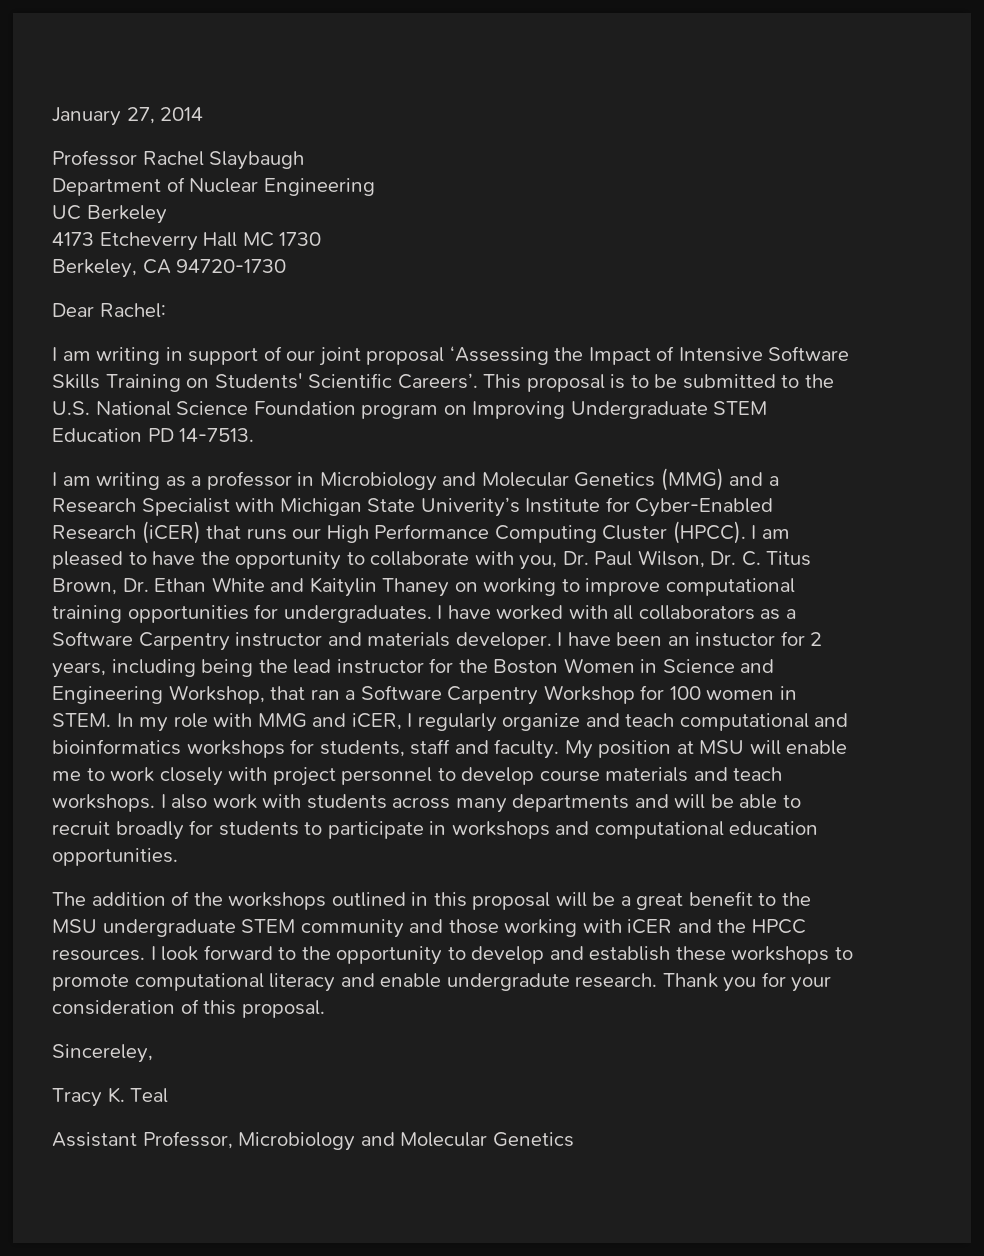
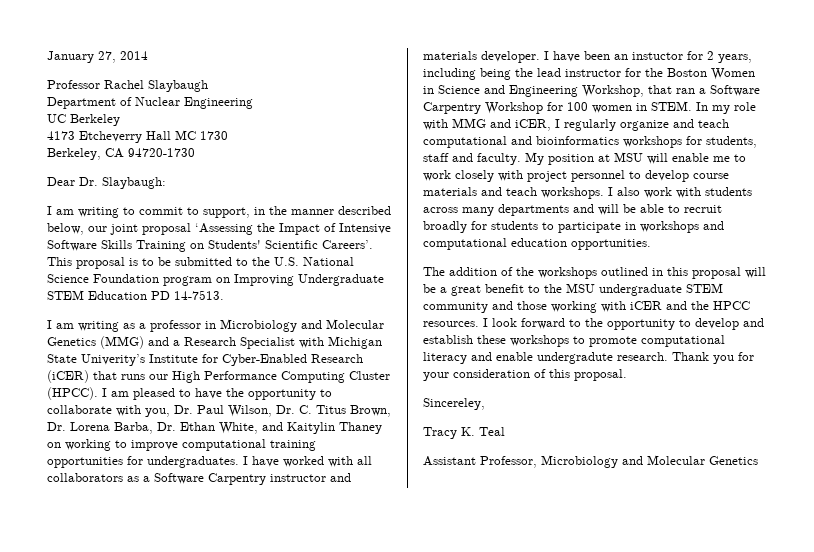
[99,303,166,318] [52,346,282,365] Rachel: // I am writing in support of -> [79,177,166,189] [47,206,391,218] [47,223,84,235] Dr. Slaybaugh: // I am writing to commit to support, in the manner described below,
[154,577,265,592] Ethan White -> [70,422,258,434] Lorena Barba, Dr. Ethan White,

